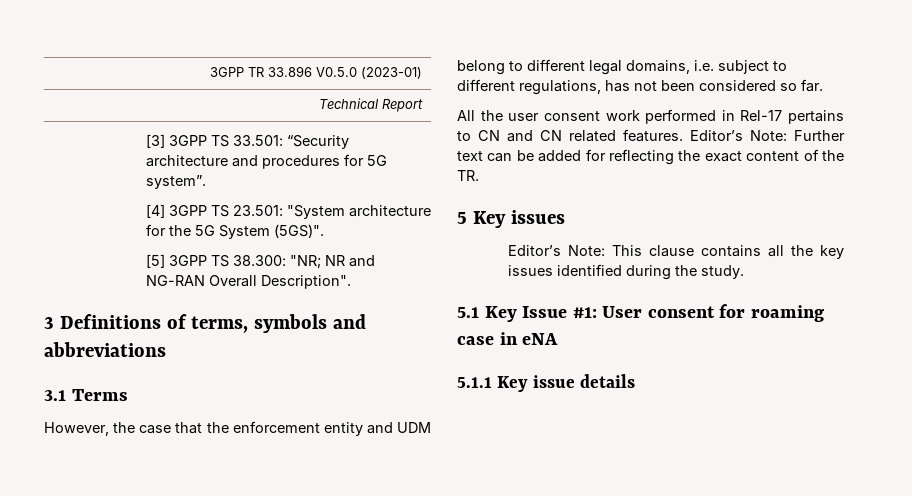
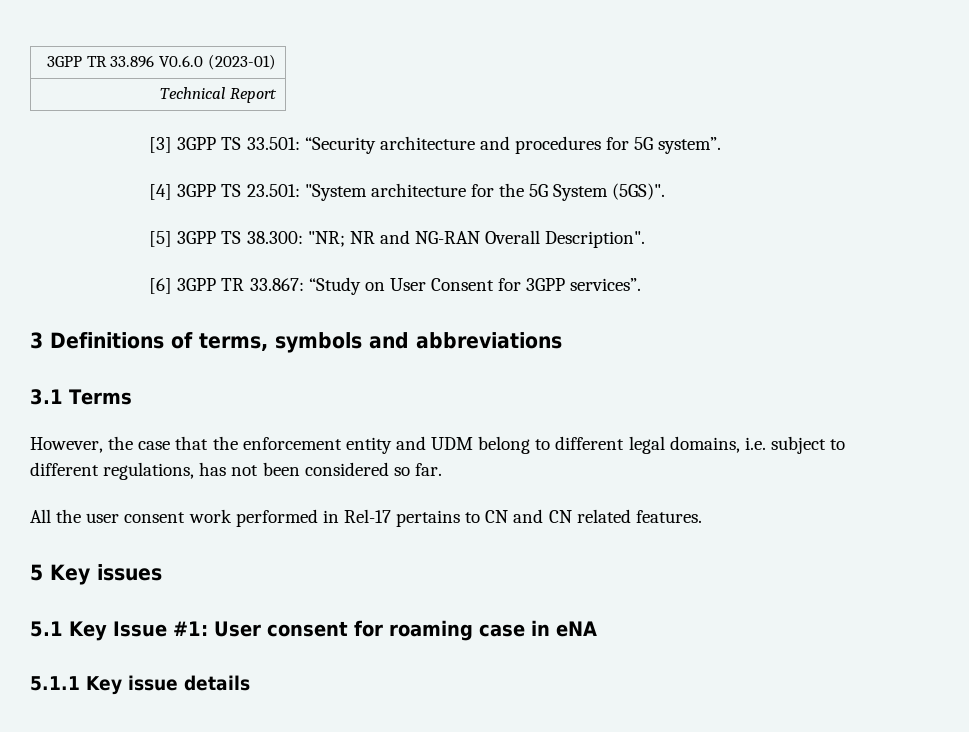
[315,67,357,77] V0.5.0 -> [158,55,203,67] V0.6.0
(351, 282) none -> [149,277,642,295] // [6] 3GPP TR 33.867: “Study on User Consent for 3GPP services”.
[690,130,845,141] [457,149,844,165] [457,170,479,181] [457,210,565,228] [507,245,844,259] [507,264,744,280] Editor’s Note: Further text can be added for reflecting the exact content of the TR. // 5 Key issues // Editor’s Note: This clause contains all the key issues identified during the study. -> [30,564,162,585] // 5 Key issues

